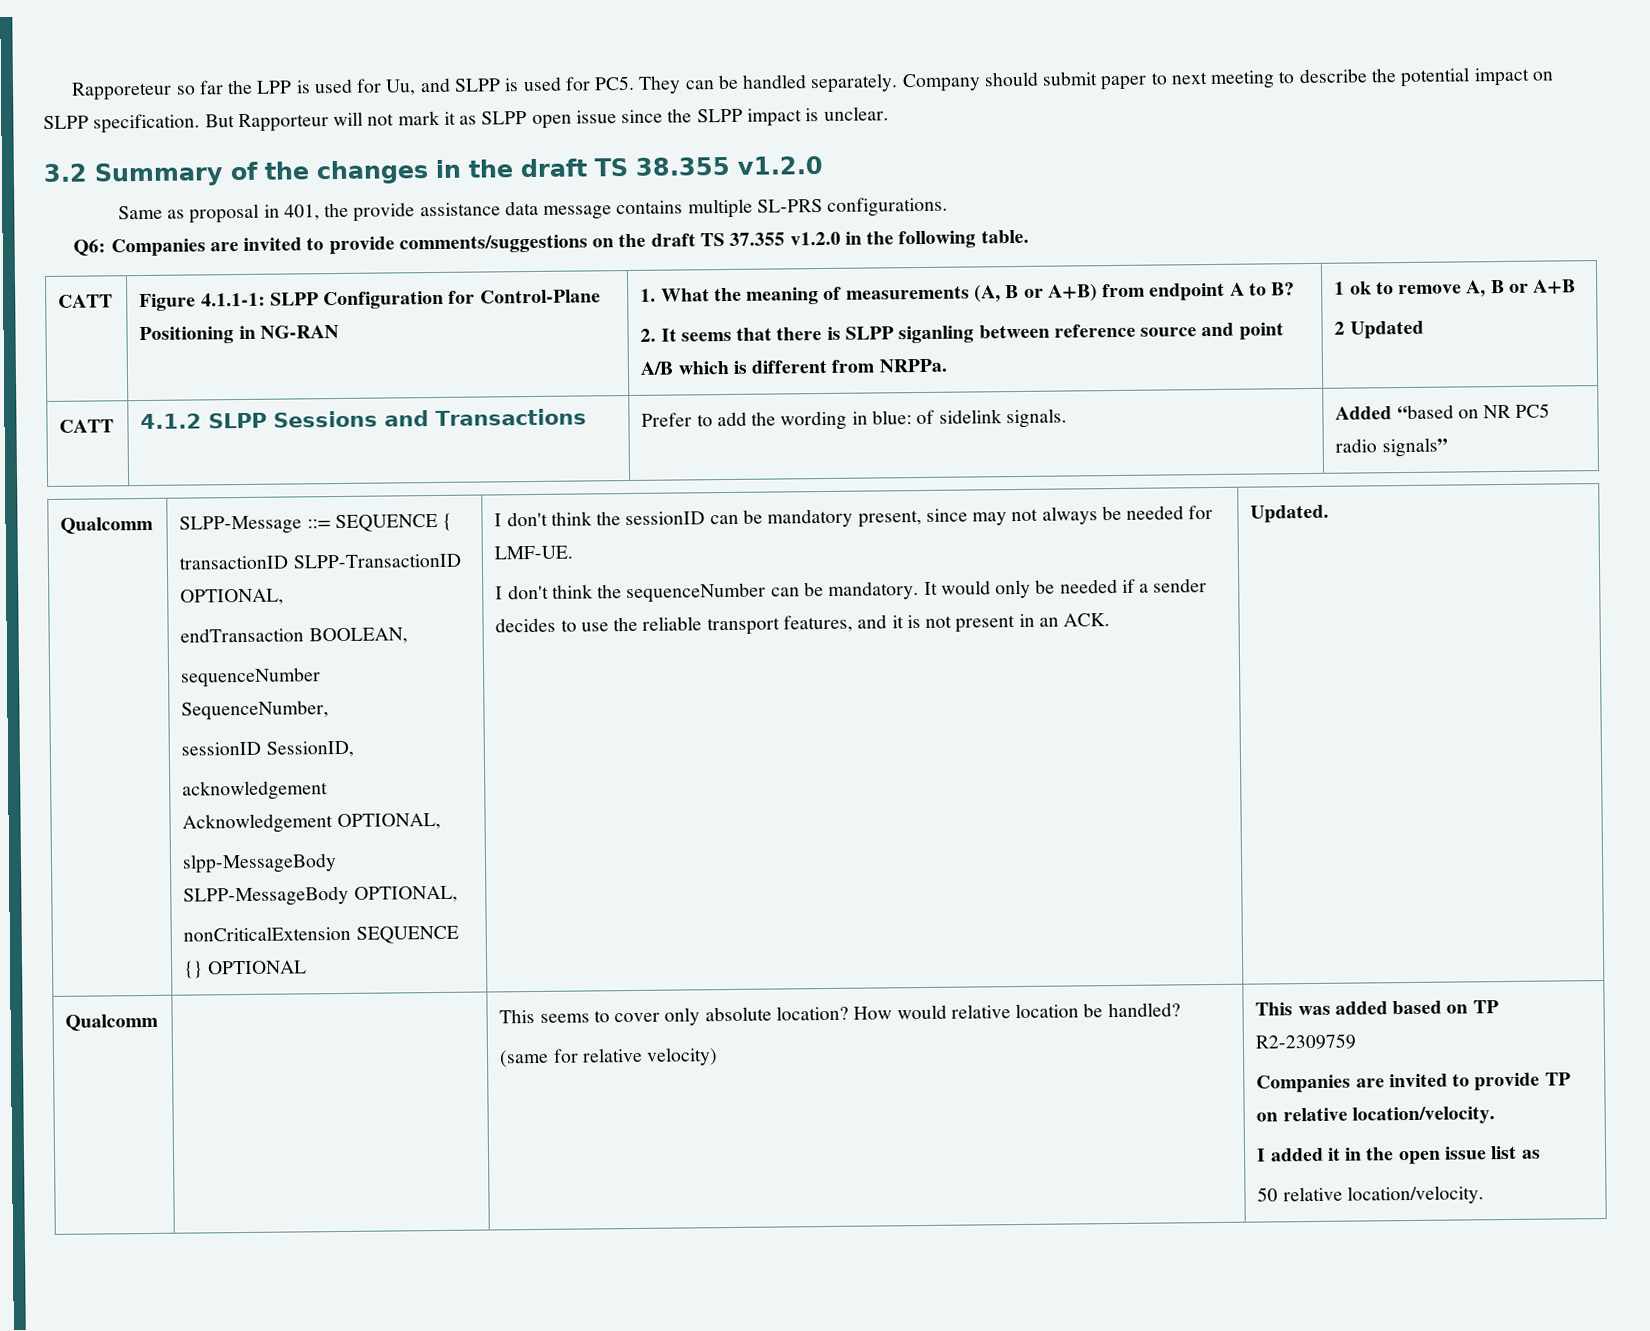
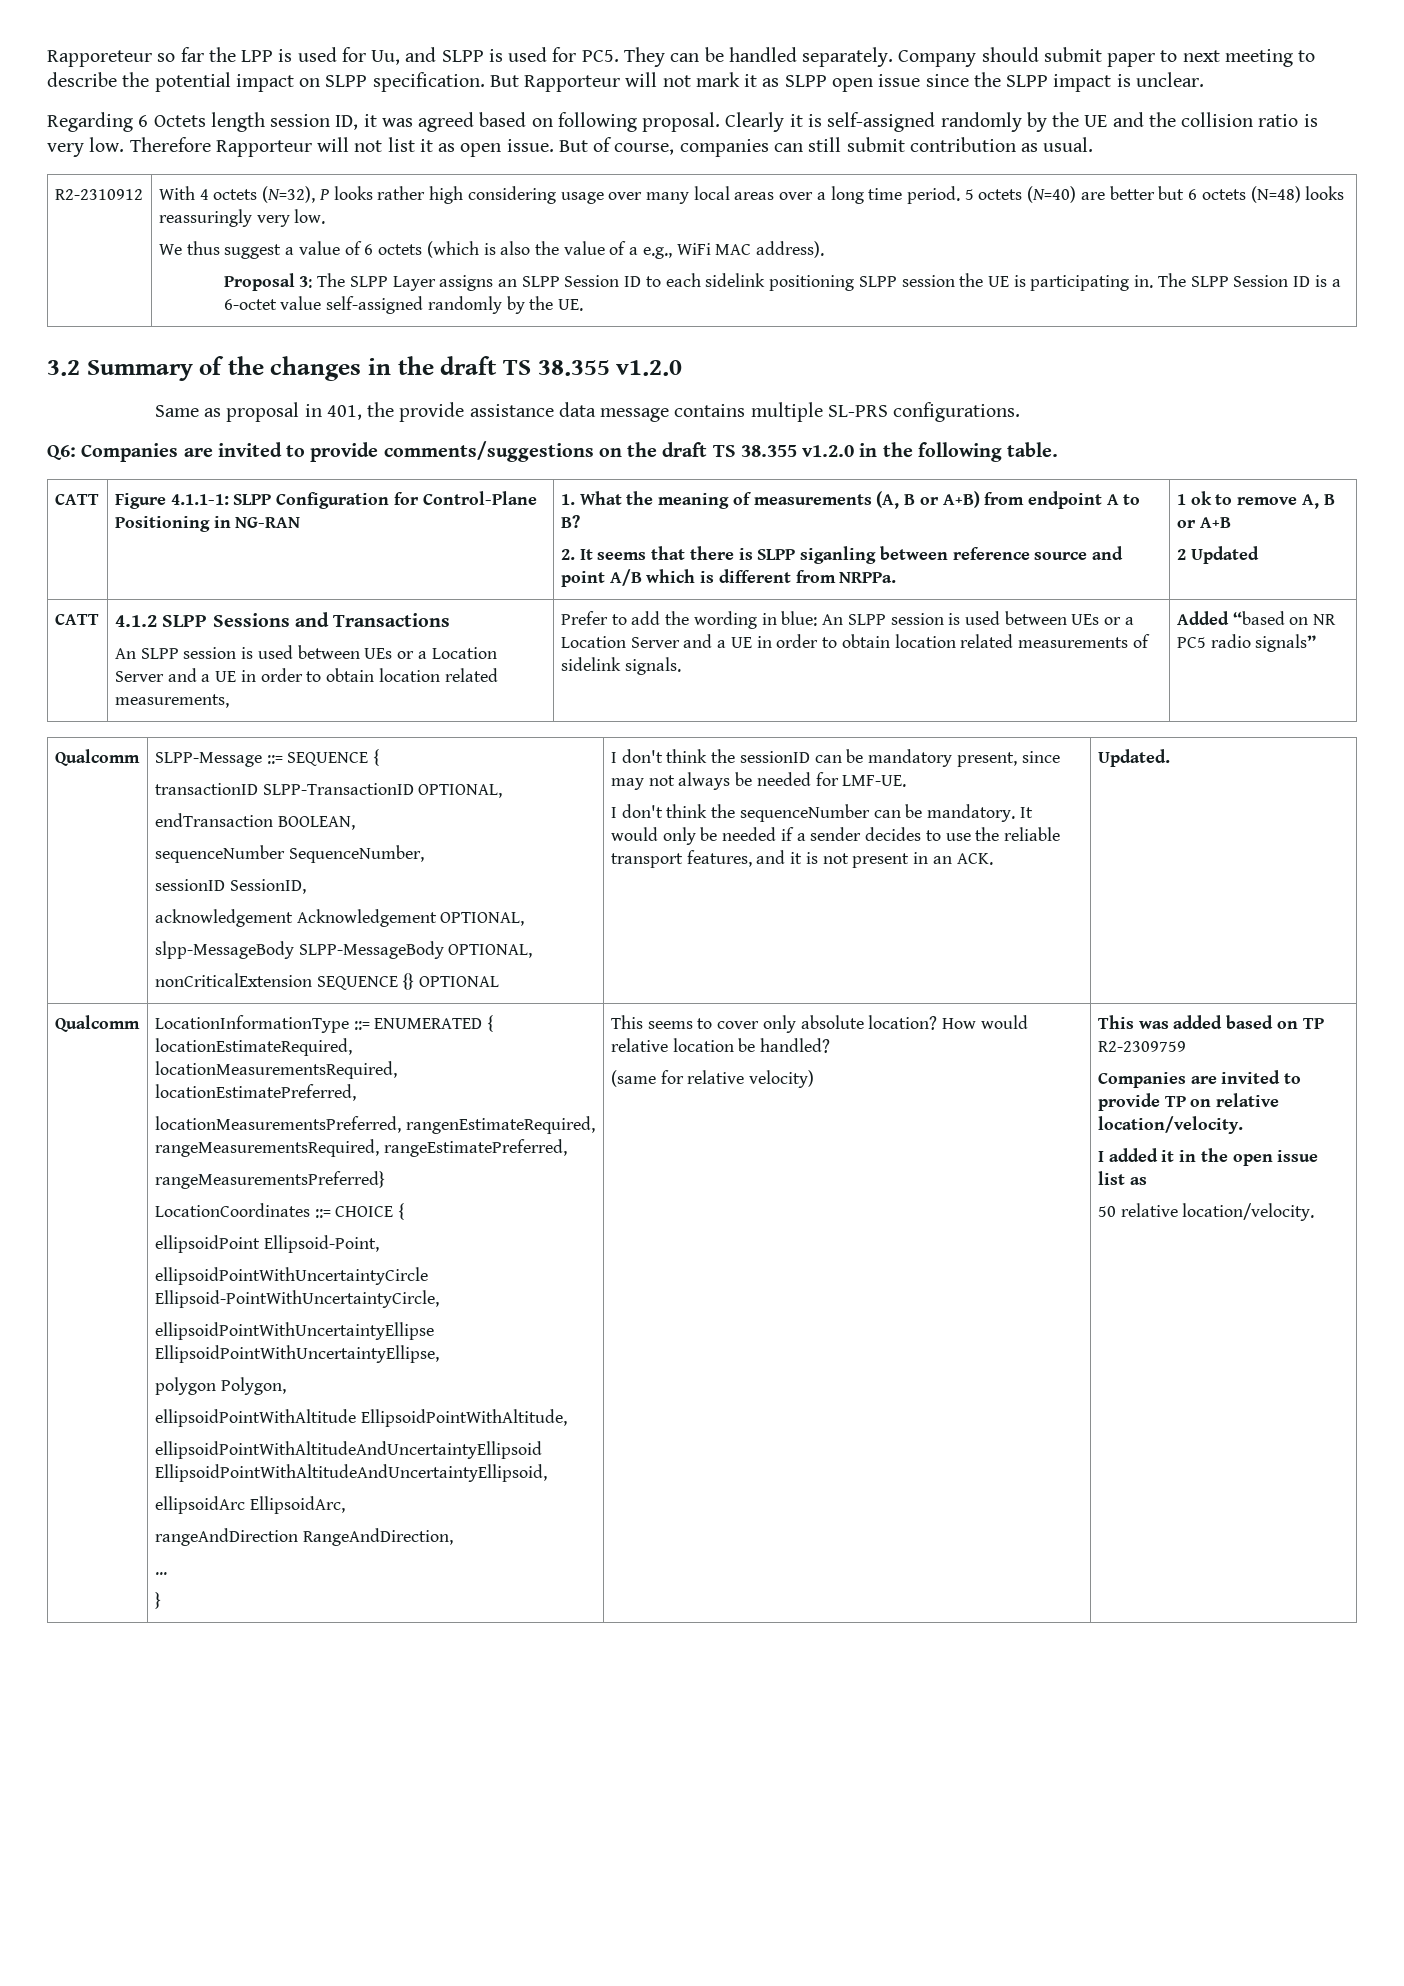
(889, 113) none -> [47,112,1318,132] [47,137,1094,157] [54,189,143,200] [158,186,1345,204] [158,209,326,227] [158,241,825,259] [223,273,1341,291] [223,296,584,314] // Regarding 6 Octets length session ID, it was agreed based on following proposal. Clearly it is self-assigned randomly by the UE and the collision ratio is very low. Therefore Rapporteur will not list it as open issue. But of course, companies can still submit contribution as usual. // R2-2310912 | With 4 octets (N=32), P looks rather high considering usage over many local areas over a long time period. 5 octets (N=40) are better but 6 octets (N=48) looks reassuringly very low. // We thus suggest a value of 6 octets (which is also the value of a e.g., WiFi MAC address). // Proposal 3: The SLPP Layer assigns an SLPP Session ID to each sidelink positioning SLPP session the UE is participating in. The SLPP Session ID is a 6-octet value self-assigned randomly by the UE.
[729,232,786,246] 37.355 -> [740,445,797,457] 38.355
(588, 417) none -> [114,645,497,659] [114,668,498,682] [114,694,229,708] // An SLPP session is used between UEs or a Location Server and a UE in order to obtain location related measurements,
(912, 417) none -> [822,611,1134,625] [560,634,1128,648] An SLPP session is used between UEs or a Location Server and a UE in order to obtain location related measurements
(159, 1022) none -> [154,1015,494,1033] [154,1038,352,1056] [154,1061,397,1079] [154,1084,356,1101] [154,1116,595,1134] [154,1139,567,1157] [154,1171,385,1189] [154,1203,405,1220] [154,1235,379,1253] [154,1267,428,1285] [154,1290,439,1308] [154,1322,434,1340] [154,1345,439,1363] [154,1377,286,1395] [154,1409,567,1427] [154,1441,542,1459] [154,1464,547,1482] [154,1496,345,1514] [154,1528,453,1546] [154,1572,167,1575] [154,1592,161,1609] LocationInformationType ::= ENUMERATED { locationEstimateRequired, locationMeasurementsRequired, locationEstimatePreferred, // locationMeasurementsPreferred, rangenEstimateRequired, rangeMeasurementsRequired, rangeEstimatePreferred, // rangeMeasurementsPreferred} // LocationCoordinates ::= CHOICE { // ellipsoidPoint Ellipsoid-Point, // ellipsoidPointWithUncertaintyCircle Ellipsoid-PointWithUncertaintyCircle, // ellipsoidPointWithUncertaintyEllipse EllipsoidPointWithUncertaintyEllipse, // polygon Polygon, // ellipsoidPointWithAltitude EllipsoidPointWithAltitude, // ellipsoidPointWithAltitudeAndUncertaintyEllipsoid EllipsoidPointWithAltitudeAndUncertaintyEllipsoid, // ellipsoidArc EllipsoidArc, // rangeAndDirection RangeAndDirection, // ... // }

